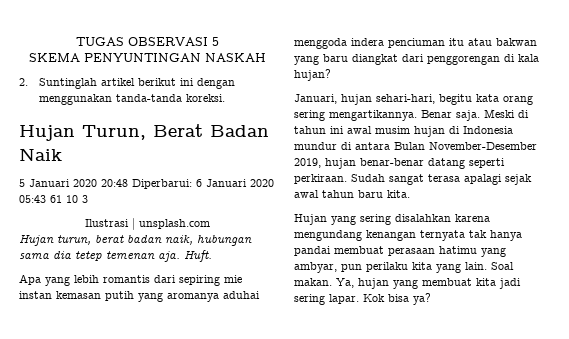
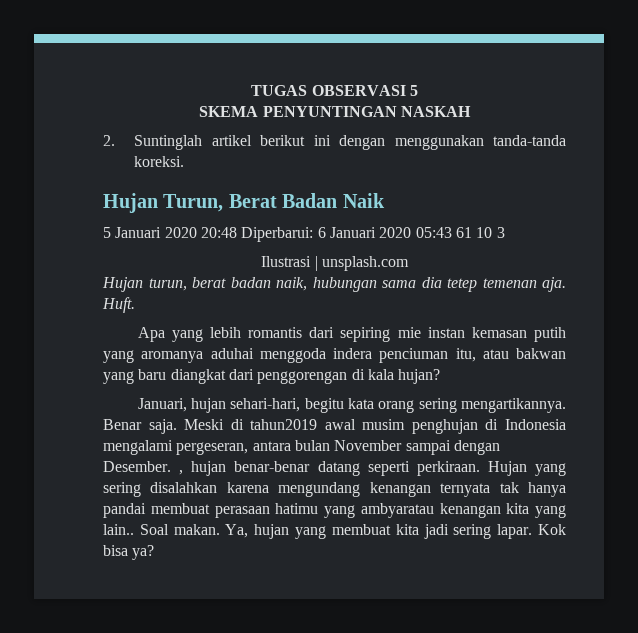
[449,38,464,46] itu -> [455,348,476,362] itu,
[294,126,344,134] tahun ini -> [250,419,318,430] tahun2019
[414,126,445,137] hujan -> [411,419,478,434] penghujan
[294,142,537,150] [294,158,321,168] mundur di antara Bulan November-Desember 2019, -> [103,440,500,455] [103,461,184,475] mengalami pergeseran, antara bulan November sampai dengan Desember. ,
[351,174,532,185] [294,190,410,198] Sudah sangat terasa apalagi sejak awal tahun baru kita. // -> (480, 468) none
[294,262,408,273] ambyar, pun perilaku -> [360,503,501,518] ambyaratau kenangan
[465,262,487,270] lain. -> [103,524,134,535] lain..

